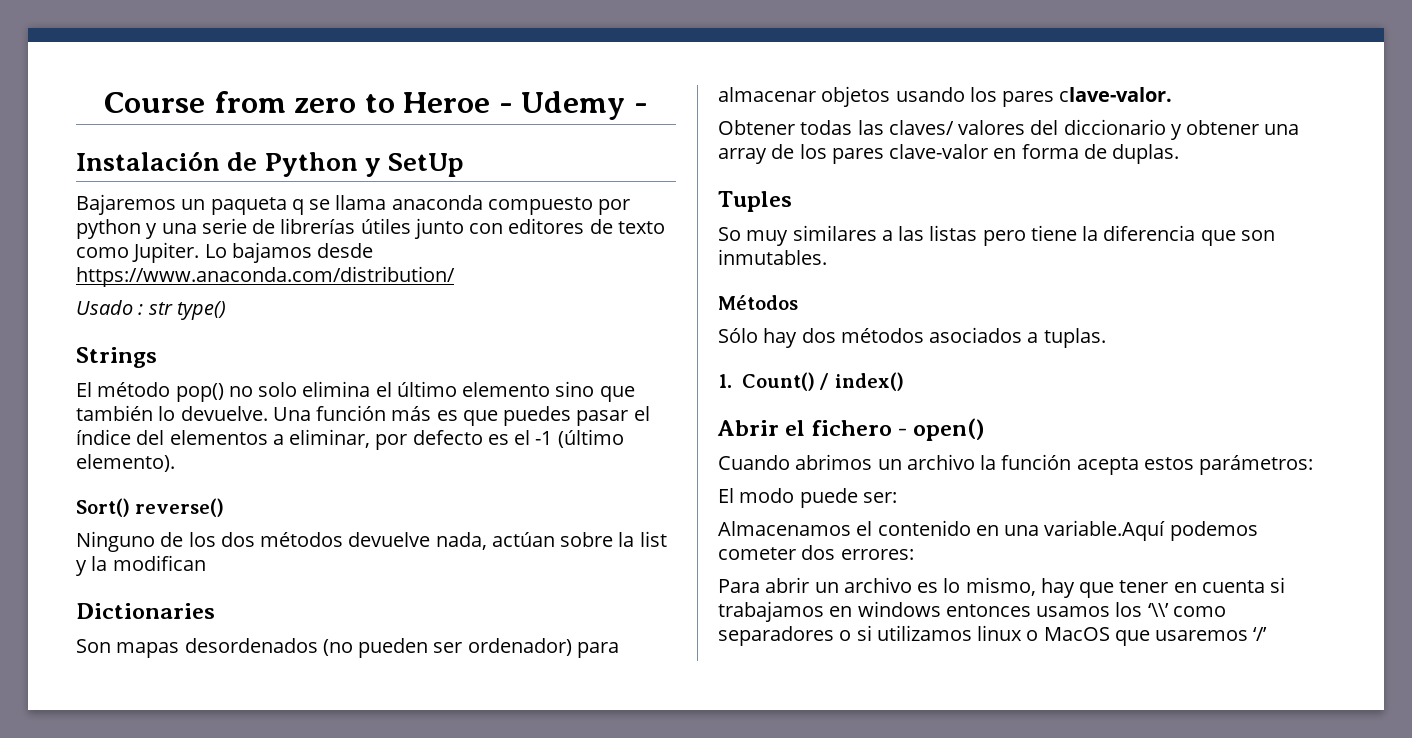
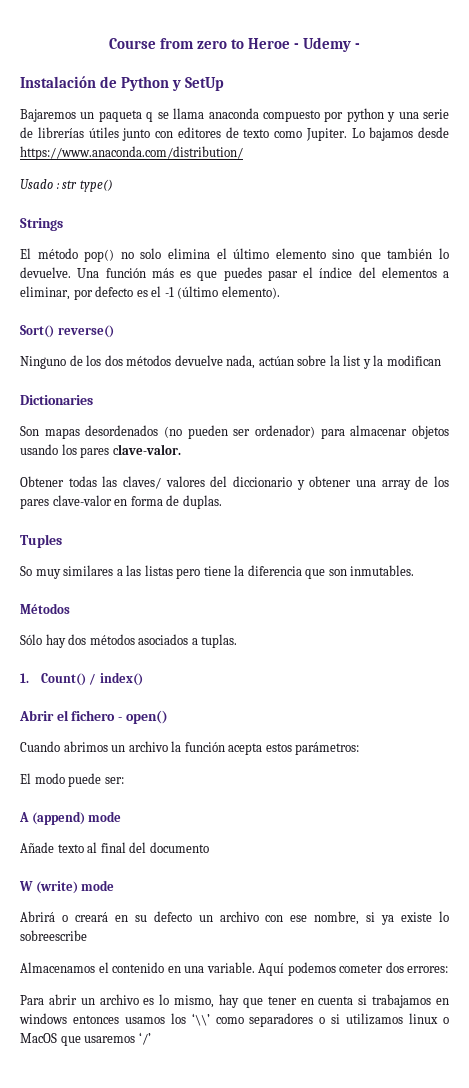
(897, 497) none -> [19,811,122,825] [20,842,209,853] [19,880,115,894] [20,911,450,925] [20,930,87,941] // A (append) mode // Añade texto al final del documento // W (write) mode // Abrirá o creará en su defecto un archivo con ese nombre, si ya existe lo sobreescribe
[1044,520,1166,541] variable.Aquí -> [206,962,285,976] variable. Aquí

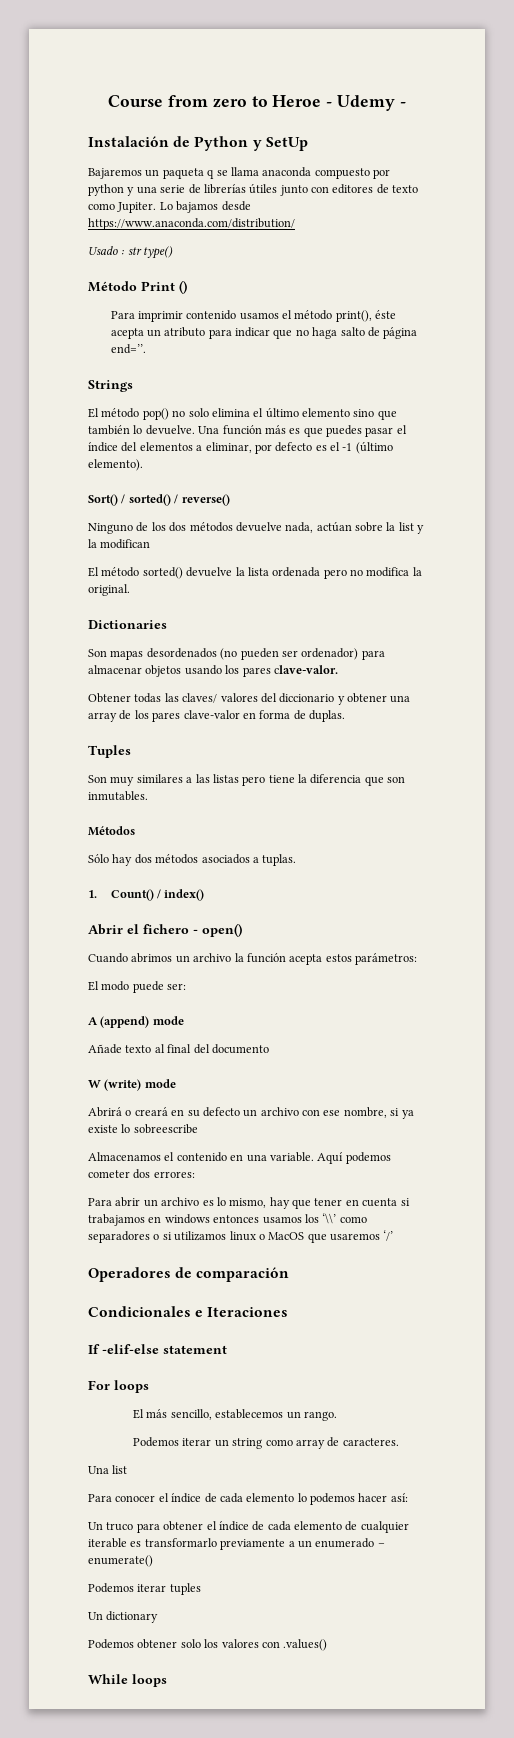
(113, 185) none -> [88,280,187,294] [110,310,397,322] [110,327,418,339] [110,344,146,354] // Método Print () // Para imprimir contenido usamos el método print(), éste acepta un atributo para indicar que no haga salto de página end=’’.
(54, 331) none -> [121,494,179,506] / sorted() /
(441, 360) none -> [88,567,422,579] [88,584,130,596] // El método sorted() devuelve la lista ordenada pero no modifica la original.
[20,566,32,576] So -> [88,775,107,783] Son
(151, 1038) none -> [88,1267,290,1282] [88,1306,289,1317] [88,1344,227,1354] [88,1380,149,1393] [133,1409,337,1421] [133,1437,399,1449] [88,1465,128,1474] [88,1493,408,1505] [88,1521,409,1533] [88,1538,385,1550] [88,1555,153,1567] [88,1583,201,1595] [88,1611,159,1623] [88,1639,328,1651] [88,1674,167,1687] // Operadores de comparación // Condicionales e Iteraciones // If -elif-else statement // For loops // El más sencillo, establecemos un rango. // Podemos iterar un string como array de caracteres. // Una list // Para conocer el índice de cada elemento lo podemos hacer así: // Un truco para obtener el índice de cada elemento de cualquier iterable es transformarlo previamente a un enumerado – enumerate() // Podemos iterar tuples // Un dictionary // Podemos obtener solo los valores con .values() // While loops

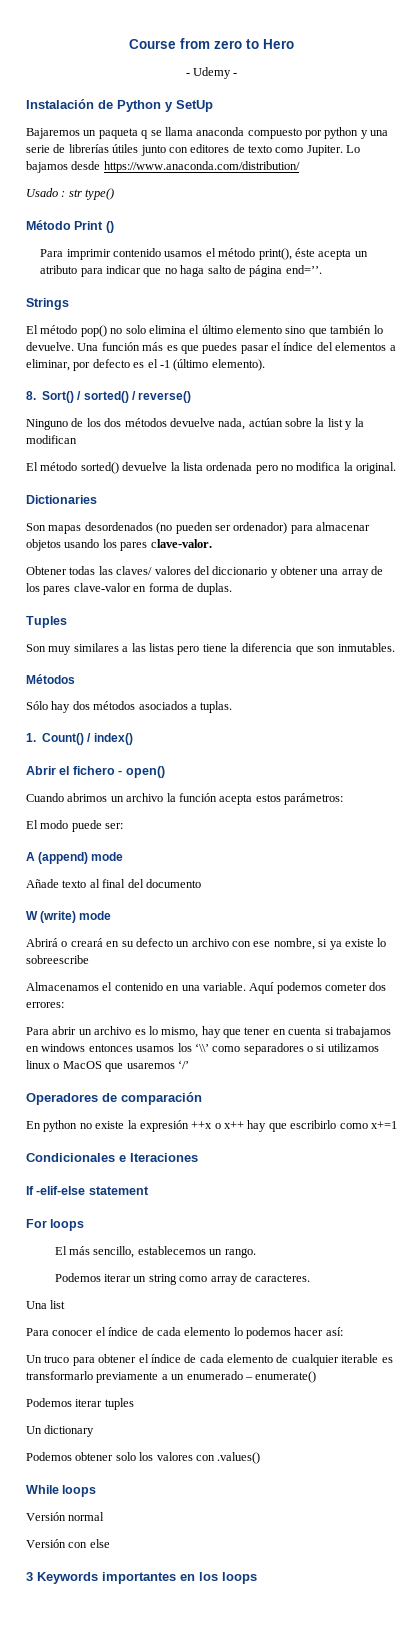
[272,95,322,107] Heroe -> [263,39,294,49] Hero //
(143, 465) none -> [26,391,36,400] 8.
(290, 1274) none -> [26,1120,397,1132] // En python no existe la expresión ++x o x++ hay que escribirlo como x+=1
(167, 1680) none -> [26,1512,105,1521] [26,1539,110,1548] [26,1572,257,1584] // Versión normal // Versión con else // 3 Keywords importantes en los loops

